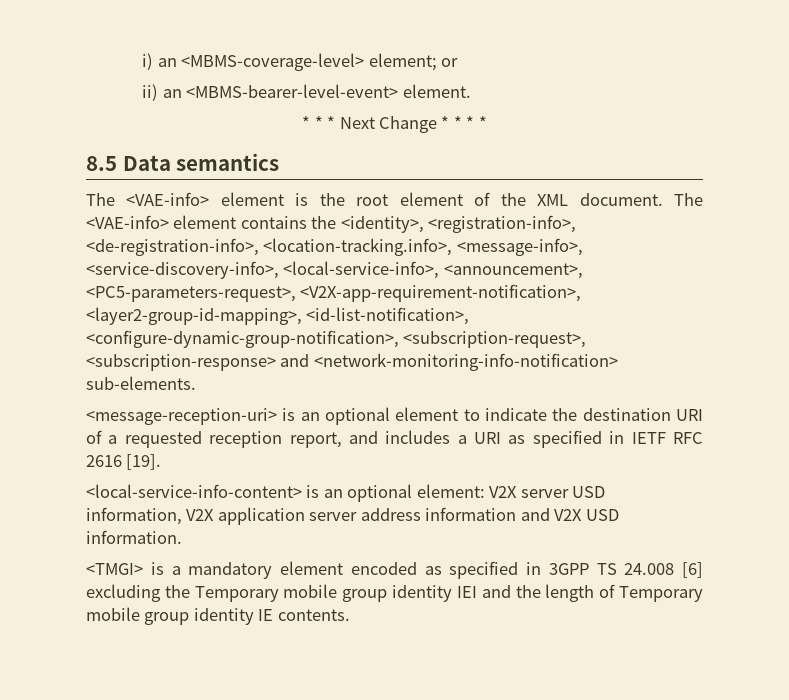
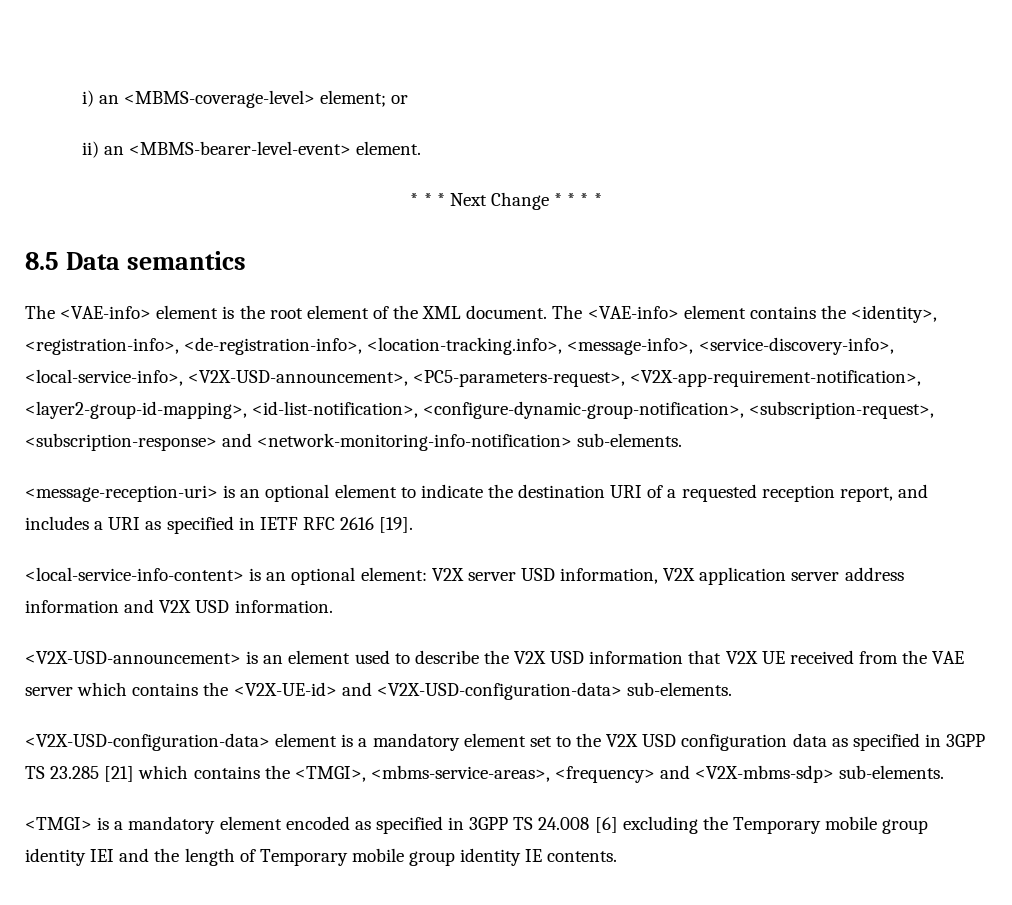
[443,263,583,279] <announcement>, -> [188,370,409,386] <V2X-USD-announcement>,
(182, 537) none -> [25,650,965,664] [25,682,732,700] [25,733,986,751] [25,765,945,783] // <V2X-USD-announcement> is an element used to describe the V2X USD information that V2X UE received from the VAE server which contains the <V2X-UE-id> and <V2X-USD-configuration-data> sub-elements. // <V2X-USD-configuration-data> element is a mandatory element set to the V2X USD configuration data as specified in 3GPP TS 23.285 [21] which contains the <TMGI>, <mbms-service-areas>, <frequency> and <V2X-mbms-sdp> sub-elements.

